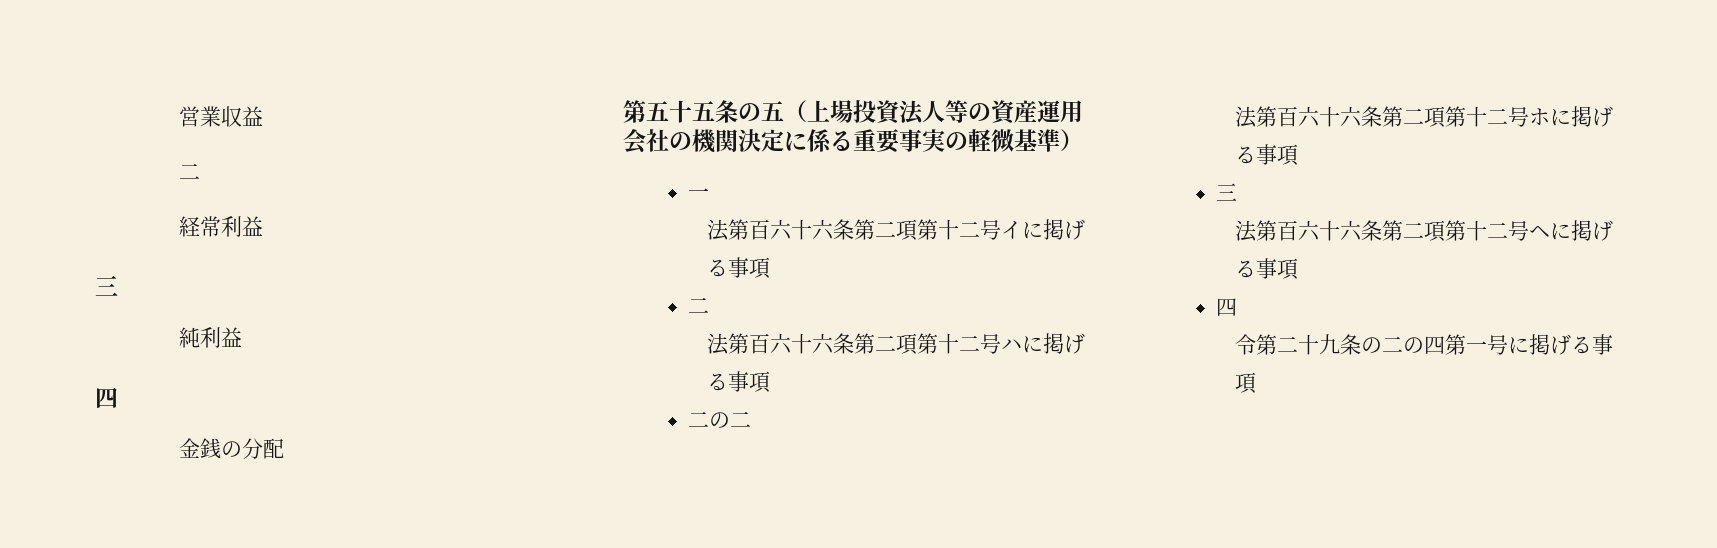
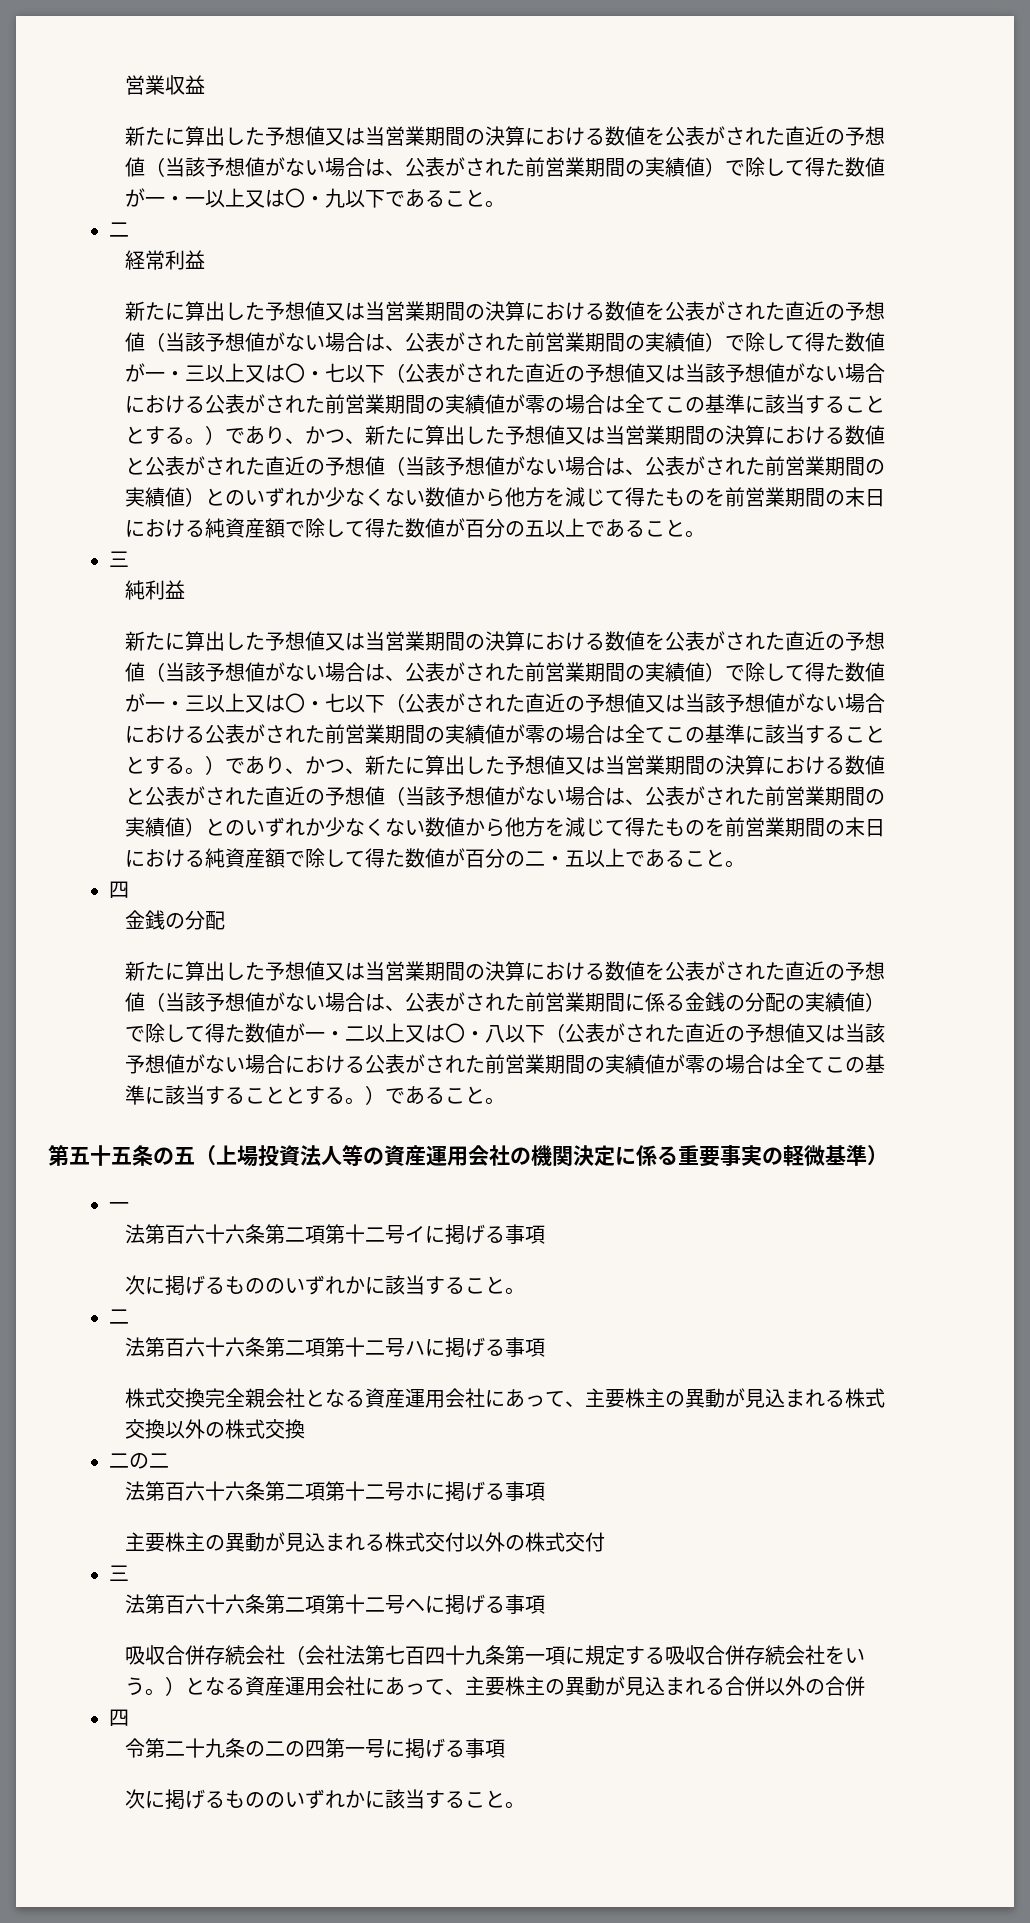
[178,163,200,179] [178,216,263,237] [95,275,118,296] [178,327,242,348] [95,387,118,408] [178,438,284,459] 二 // 経常利益 // 三 // 純利益 // 四 // 金銭の分配 -> [125,126,886,146] [125,157,886,177] [125,188,506,208] [108,222,129,237] [125,250,206,270] [125,301,886,321] [125,332,886,352] [125,363,886,383] [125,394,886,414] [125,425,886,445] [125,456,886,476] [125,487,886,507] [125,518,706,538] [108,551,129,567] [125,580,186,600] [125,631,886,651] [125,662,886,682] [125,693,886,713] [125,724,886,744] [125,755,886,775] [125,786,886,806] [125,817,886,837] [125,848,746,868] [108,881,129,899] [125,910,226,930] [125,961,886,981] [125,992,886,1012] [125,1023,886,1043] [125,1054,886,1074] [125,1085,506,1105] 新たに算出した予想値又は当営業期間の決算における数値を公表がされた直近の予想値（当該予想値がない場合は、公表がされた前営業期間の実績値）で除して得た数値が一・一以上又は〇・九以下であること。 // 二 // 経常利益 // 新たに算出した予想値又は当営業期間の決算における数値を公表がされた直近の予想値（当該予想値がない場合は、公表がされた前営業期間の実績値）で除して得た数値が一・三以上又は〇・七以下（公表がされた直近の予想値又は当該予想値がない場合における公表がされた前営業期間の実績値が零の場合は全てこの基準に該当することとする。）であり、かつ、新たに算出した予想値又は当営業期間の決算における数値と公表がされた直近の予想値（当該予想値がない場合は、公表がされた前営業期間の実績値）とのいずれか少なくない数値から他方を減じて得たものを前営業期間の末日における純資産額で除して得た数値が百分の五以上であること。 // 三 // 純利益 // 新たに算出した予想値又は当営業期間の決算における数値を公表がされた直近の予想値（当該予想値がない場合は、公表がされた前営業期間の実績値）で除して得た数値が一・三以上又は〇・七以下（公表がされた直近の予想値又は当該予想値がない場合における公表がされた前営業期間の実績値が零の場合は全てこの基準に該当することとする。）であり、かつ、新たに算出した予想値又は当営業期間の決算における数値と公表がされた直近の予想値（当該予想値がない場合は、公表がされた前営業期間の実績値）とのいずれか少なくない数値から他方を減じて得たものを前営業期間の末日における純資産額で除して得た数値が百分の二・五以上であること。 // 四 // 金銭の分配 // 新たに算出した予想値又は当営業期間の決算における数値を公表がされた直近の予想値（当該予想値がない場合は、公表がされた前営業期間に係る金銭の分配の実績値）で除して得た数値が一・二以上又は〇・八以下（公表がされた直近の予想値又は当該予想値がない場合における公表がされた前営業期間の実績値が零の場合は全てこの基準に該当することとする。）であること。
(770, 268) none -> [125,1275,526,1296] // 次に掲げるもののいずれかに該当すること。
(770, 382) none -> [125,1388,886,1408] [125,1419,306,1439] // 株式交換完全親会社となる資産運用会社にあって、主要株主の異動が見込まれる株式交換以外の株式交換
(1298, 155) none -> [125,1532,606,1552] // 主要株主の異動が見込まれる株式交付以外の株式交付
(1298, 269) none -> [125,1645,866,1665] [125,1676,866,1696] // 吸収合併存続会社（会社法第七百四十九条第一項に規定する吸収合併存続会社をいう。）となる資産運用会社にあって、主要株主の異動が見込まれる合併以外の合併
(1256, 383) none -> [125,1789,526,1810] // 次に掲げるもののいずれかに該当すること。

